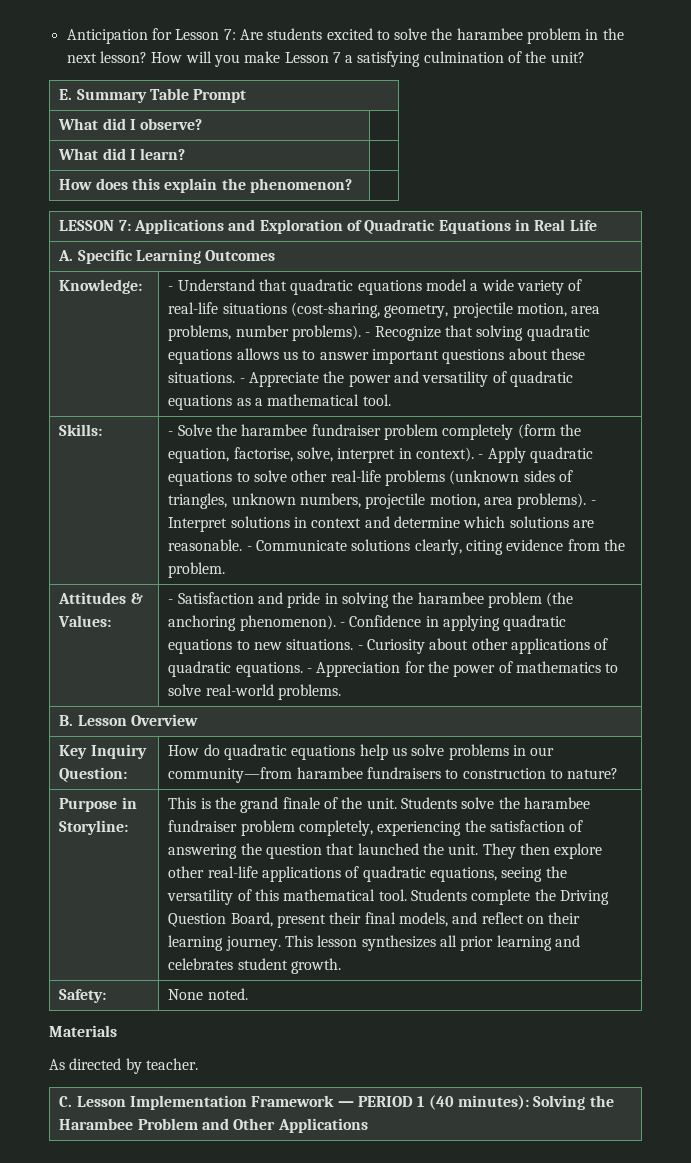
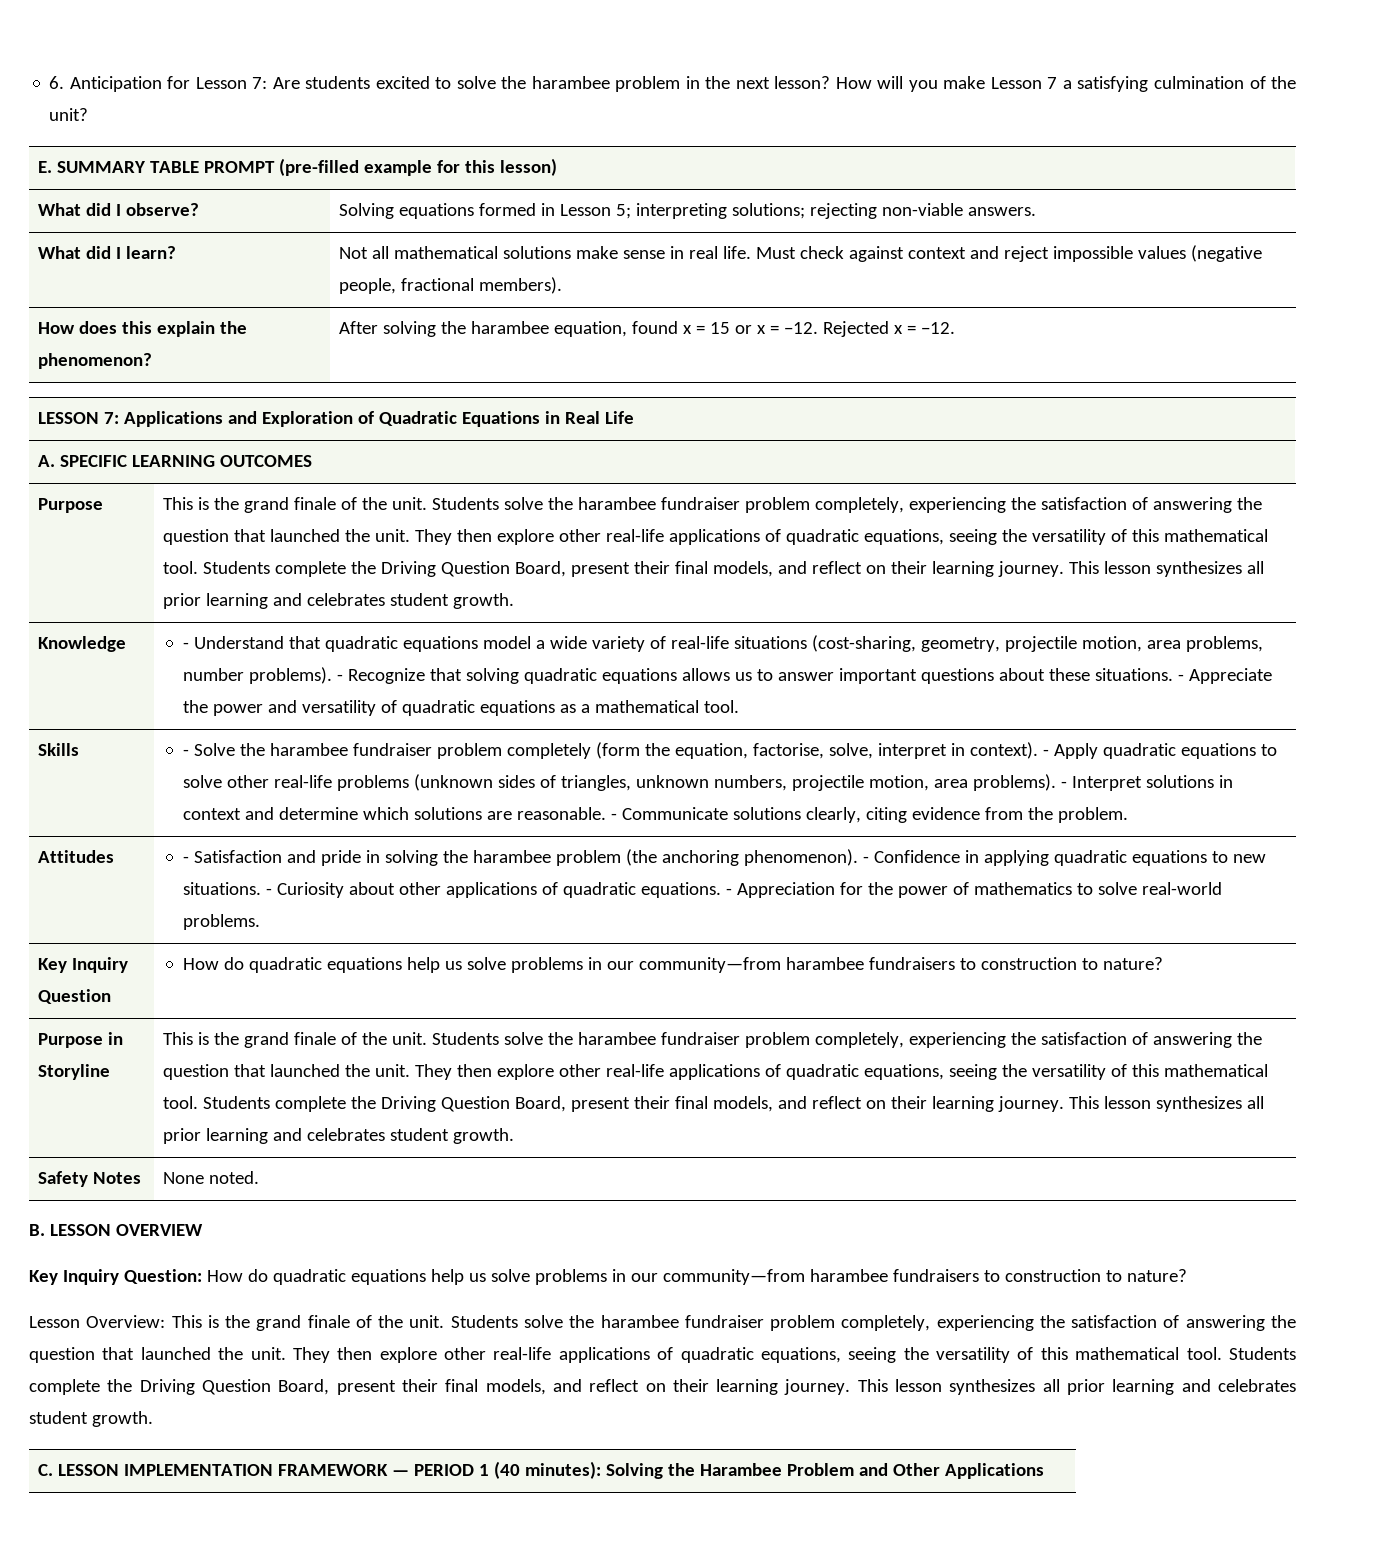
(66, 36) none -> [49,76,65,89] 6.
[76,88,247,103] [58,118,203,130] [58,148,186,160] Summary Table Prompt // What did I observe? | // What did I learn? | -> [56,158,557,176] [37,203,199,216] [338,203,1036,219] [37,246,176,259] [338,245,1262,262] [338,277,562,294] SUMMARY TABLE PROMPT (pre-filled example for this lesson) // What did I observe? | Solving equations formed in Lesson 5; interpreting solutions; rejecting non-viable answers. // What did I learn? | Not all mathematical solutions make sense in real life. Must check against context and reject impossible values (negative people, fractional members).
(353, 185) none -> [338,321,955,337] After solving the harambee equation, found x = 15 or x = −12. Rejected x = −12.
[77,249,276,264] [59,279,143,294] [168,279,583,295] [168,302,601,318] [168,325,590,341] [168,348,585,364] [168,371,573,387] [168,394,391,410] [59,424,103,436] [168,424,581,440] [168,447,593,463] [168,470,573,486] [168,493,596,509] [168,516,594,532] [168,539,625,555] [168,562,226,578] [58,592,143,604] [58,615,112,627] [168,592,574,608] [168,615,567,631] [168,638,609,654] [168,661,619,677] [168,684,342,700] [59,714,199,726] [59,744,147,759] [59,767,128,782] [168,744,555,760] [168,767,619,783] [59,797,137,812] [59,820,129,835] Specific Learning Outcomes // Knowledge: | - Understand that quadratic equations model a wide variety of real-life situations (cost-sharing, geometry, projectile motion, area problems, number problems). - Recognize that solving quadratic equations allows us to answer important questions about these situations. - Appreciate the power and versatility of quadratic equations as a mathematical tool. // Skills: | - Solve the harambee fundraiser problem completely (form the equation, factorise, solve, interpret in context). - Apply quadratic equations to solve other real-life problems (unknown sides of triangles, unknown numbers, projectile motion, area problems). - Interpret solutions in context and determine which solutions are reasonable. - Communicate solutions clearly, citing evidence from the problem. // Attitudes & Values: | - Satisfaction and pride in solving the harambee problem (the anchoring phenomenon). - Confidence in applying quadratic equations to new situations. - Curiosity about other applications of quadratic equations. - Appreciation for the power of mathematics to solve real-world problems. // B. Lesson Overview // Key Inquiry Question: | How do quadratic equations help us solve problems in our community—from harambee fundraisers to construction to nature? // Purpose in Storyline: -> [59,455,312,467] [37,498,103,513] SPECIFIC LEARNING OUTCOMES // Purpose
[59,989,107,1003] [168,988,248,1000] [49,1025,117,1037] [49,1058,198,1074] [59,1095,335,1110] Safety: | None noted. // Materials // As directed by teacher. // C. Lesson Implementation Framework -> [37,636,126,652] [183,635,1263,652] [183,667,1272,684] [183,700,739,716] [37,743,79,756] [183,742,1277,759] [183,774,1233,791] [183,807,1128,823] [37,850,114,863] [183,849,1266,866] [183,882,1222,898] [183,914,261,930] [37,957,128,973] [37,989,111,1004] [183,957,1163,973] [37,1032,123,1048] [37,1064,110,1080] [162,1032,1262,1048] [162,1064,1268,1080] [162,1096,1264,1112] [162,1128,514,1144] [37,1171,141,1187] [162,1171,259,1184] [29,1224,203,1236] [29,1269,1187,1285] [29,1315,1296,1331] [29,1347,1296,1363] [29,1379,1297,1395] [29,1411,153,1427] [37,1464,388,1476] Knowledge | - Understand that quadratic equations model a wide variety of real-life situations (cost-sharing, geometry, projectile motion, area problems, number problems). - Recognize that solving quadratic equations allows us to answer important questions about these situations. - Appreciate the power and versatility of quadratic equations as a mathematical tool. // Skills | - Solve the harambee fundraiser problem completely (form the equation, factorise, solve, interpret in context). - Apply quadratic equations to solve other real-life problems (unknown sides of triangles, unknown numbers, projectile motion, area problems). - Interpret solutions in context and determine which solutions are reasonable. - Communicate solutions clearly, citing evidence from the problem. // Attitudes | - Satisfaction and pride in solving the harambee problem (the anchoring phenomenon). - Confidence in applying quadratic equations to new situations. - Curiosity about other applications of quadratic equations. - Appreciation for the power of mathematics to solve real-world problems. // Key Inquiry Question | How do quadratic equations help us solve problems in our community—from harambee fundraisers to construction to nature? // Purpose in Storyline | This is the grand finale of the unit. Students solve the harambee fundraiser problem completely, experiencing the satisfaction of answering the question that launched the unit. They then explore other real-life applications of quadratic equations, seeing the versatility of this mathematical tool. Students complete the Driving Question Board, present their final models, and reflect on their learning journey. This lesson synthesizes all prior learning and celebrates student growth. // Safety Notes | None noted. // B. LESSON OVERVIEW // Key Inquiry Question: How do quadratic equations help us solve problems in our community—from harambee fundraisers to construction to nature? // Lesson Overview: This is the grand finale of the unit. Students solve the harambee fundraiser problem completely, experiencing the satisfaction of answering the question that launched the unit. They then explore other real-life applications of quadratic equations, seeing the versatility of this mathematical tool. Students complete the Driving Question Board, present their final models, and reflect on their learning journey. This lesson synthesizes all prior learning and celebrates student growth. // C. LESSON IMPLEMENTATION FRAMEWORK

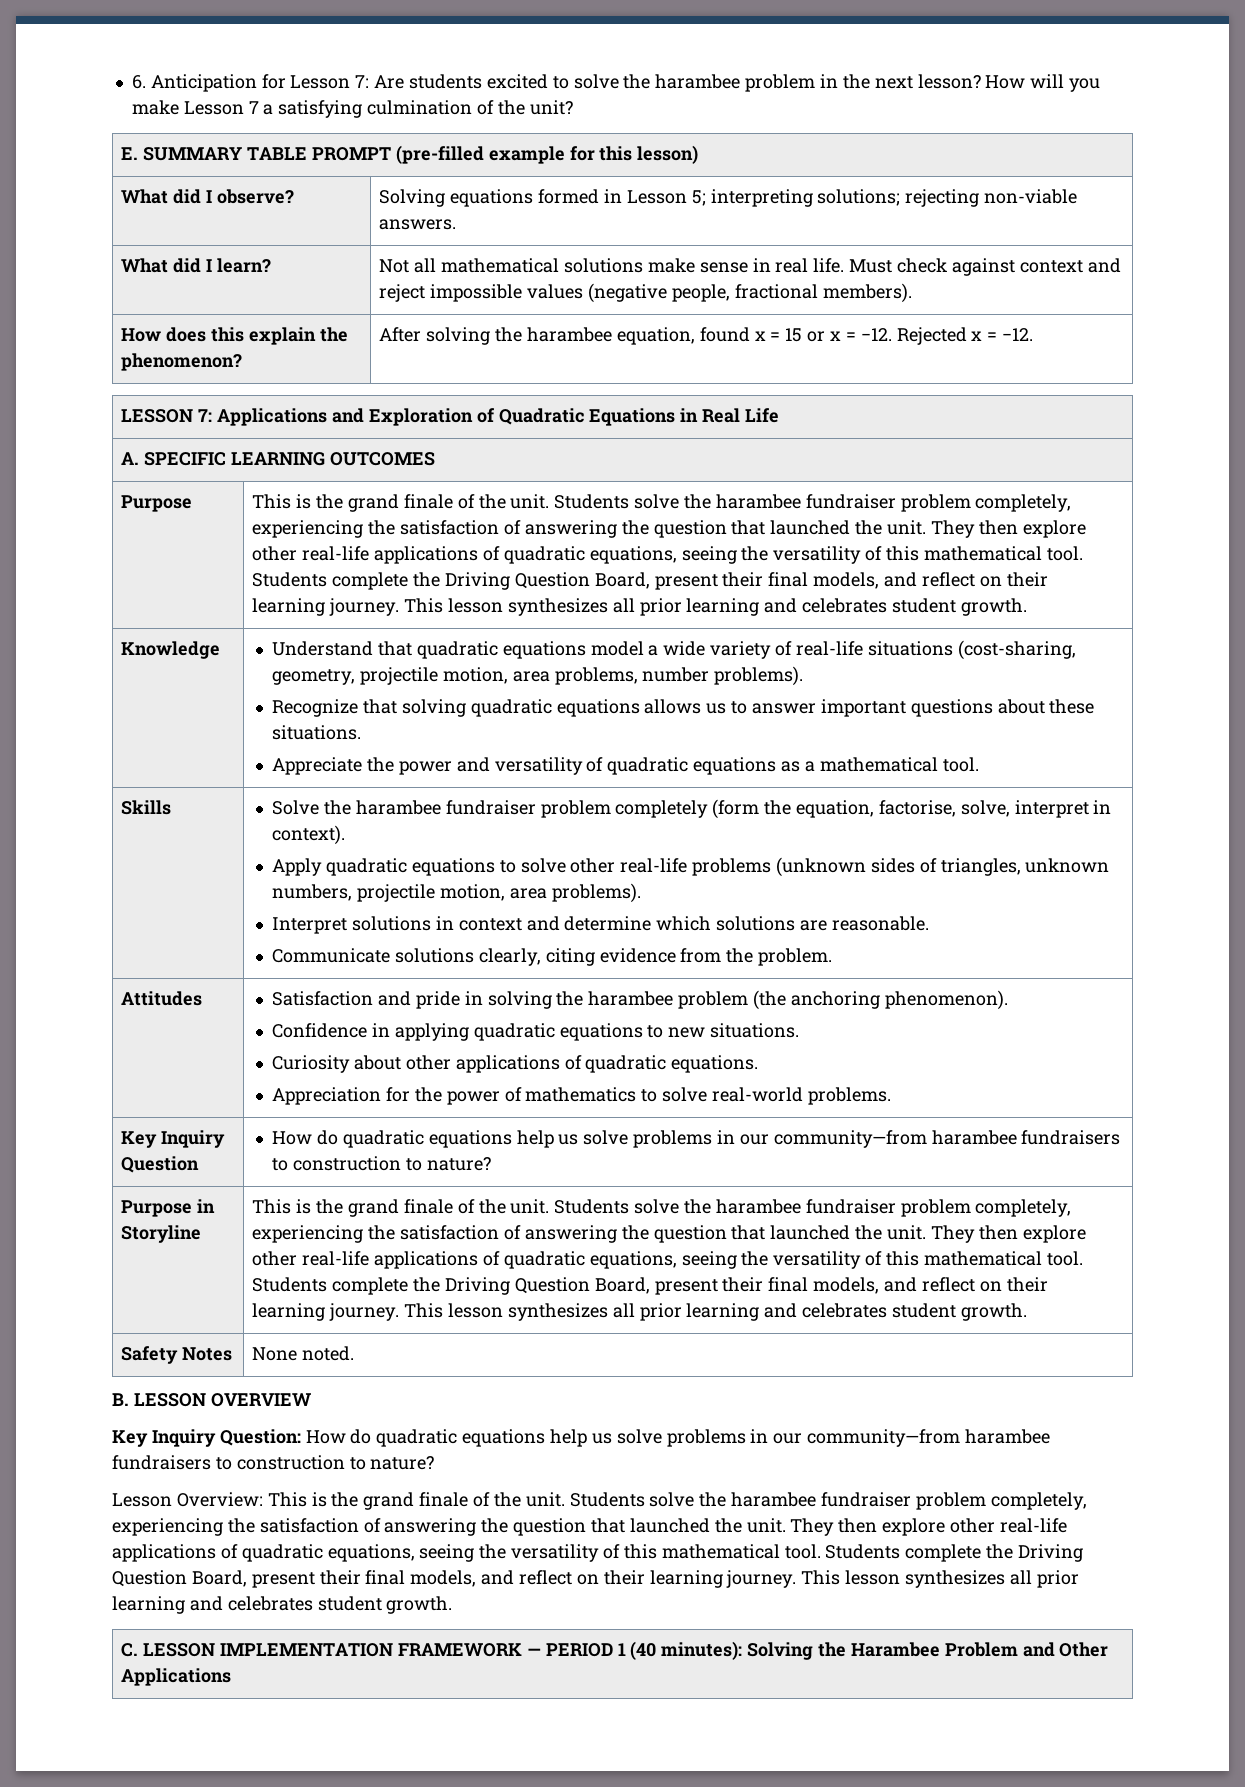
[183,642,190,649] - -> (221, 650) none
[337,674,344,681] - -> (804, 676) //
[1177,674,1184,681] - -> (362, 732) //
[183,749,190,756] - -> (172, 807) none
[1042,749,1049,756] - -> (346, 835) //
[1060,781,1067,788] - -> (641, 893) //
[610,813,617,820] - -> (929, 923) //
[183,856,190,863] - -> (203, 998) none
[862,856,869,863] - -> (1008, 1000) //
[266,888,273,895] - -> (800, 1030) //
[725,888,732,895] - -> (759, 1064) //

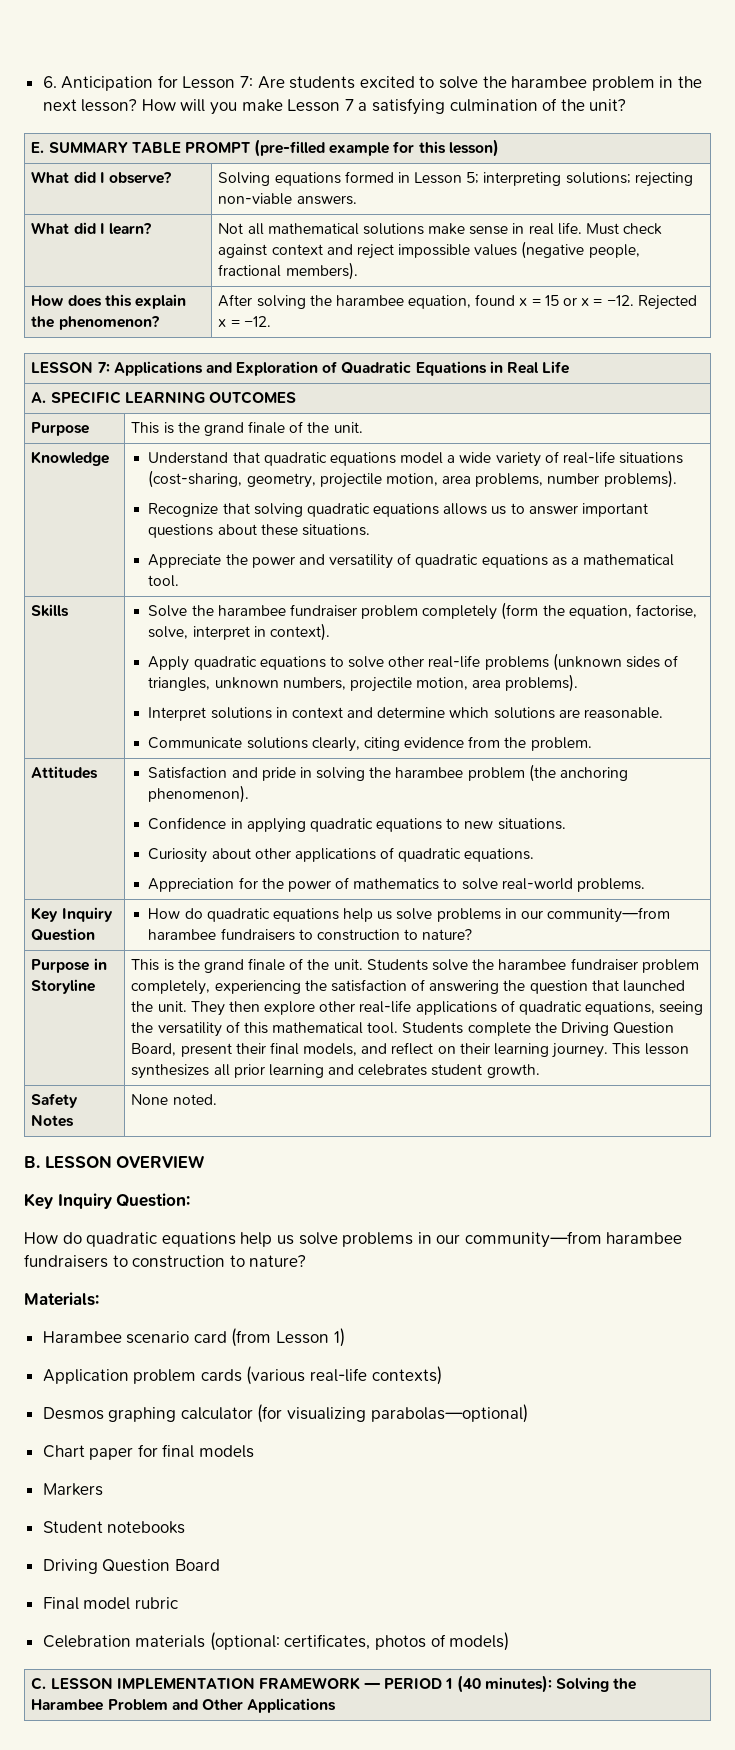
[554,494,1072,512] [252,520,1086,538] [252,546,1083,564] [252,572,1048,590] [252,598,1027,616] Students solve the harambee fundraiser problem completely, experiencing the satisfaction of answering the question that launched the unit. They then explore other real-life applications of quadratic equations, seeing the versatility of this mathematical tool. Students complete the Driving Question Board, present their final models, and reflect on their learning journey. This lesson synthesizes all prior learning and celebrates student growth. -> (363, 427) none
(301, 1437) none -> (191, 1200) //
[112,1492,1087,1510] [112,1518,1067,1536] [112,1544,1084,1562] [112,1570,1079,1588] [112,1596,453,1614] Lesson Overview: This is the grand finale of the unit. Students solve the harambee fundraiser problem completely, experiencing the satisfaction of answering the question that launched the unit. They then explore other real-life applications of quadratic equations, seeing the versatility of this mathematical tool. Students complete the Driving Question Board, present their final models, and reflect on their learning journey. This lesson synthesizes all prior learning and celebrates student growth. -> [24,1292,99,1306] [42,1328,345,1347] [42,1366,442,1385] [42,1404,528,1423] [42,1444,255,1460] [42,1483,103,1496] [42,1521,186,1534] [42,1559,220,1574] [42,1597,178,1610] [42,1632,510,1651] Materials: // Harambee scenario card (from Lesson 1) // Application problem cards (various real-life contexts) // Desmos graphing calculator (for visualizing parabolas—optional) // Chart paper for final models // Markers // Student notebooks // Driving Question Board // Final model rubric // Celebration materials (optional: certificates, photos of models)

